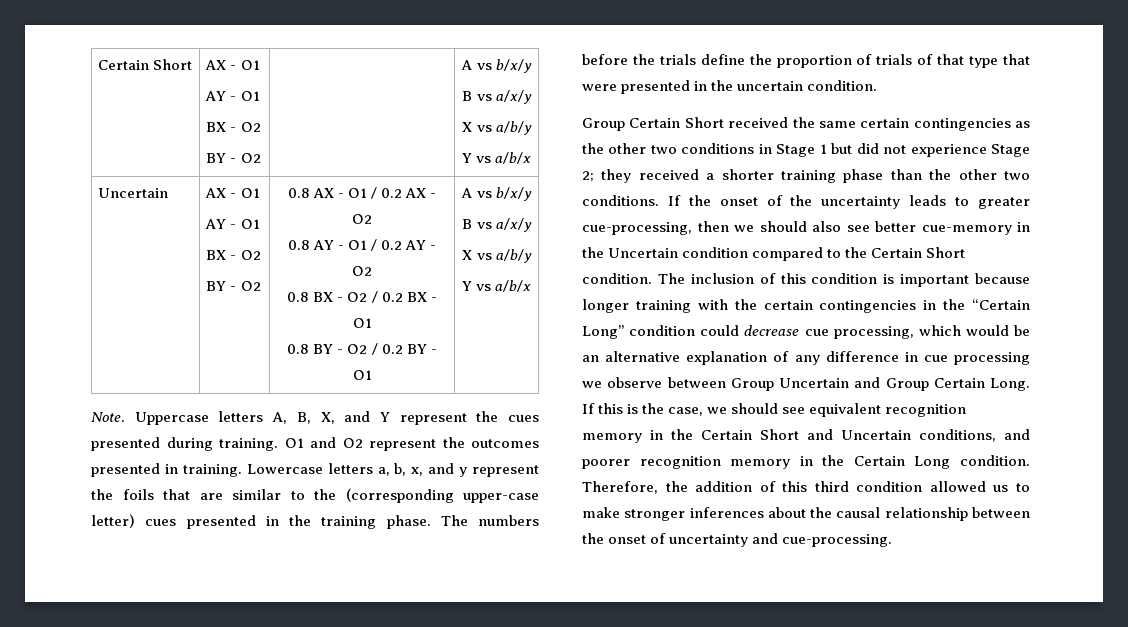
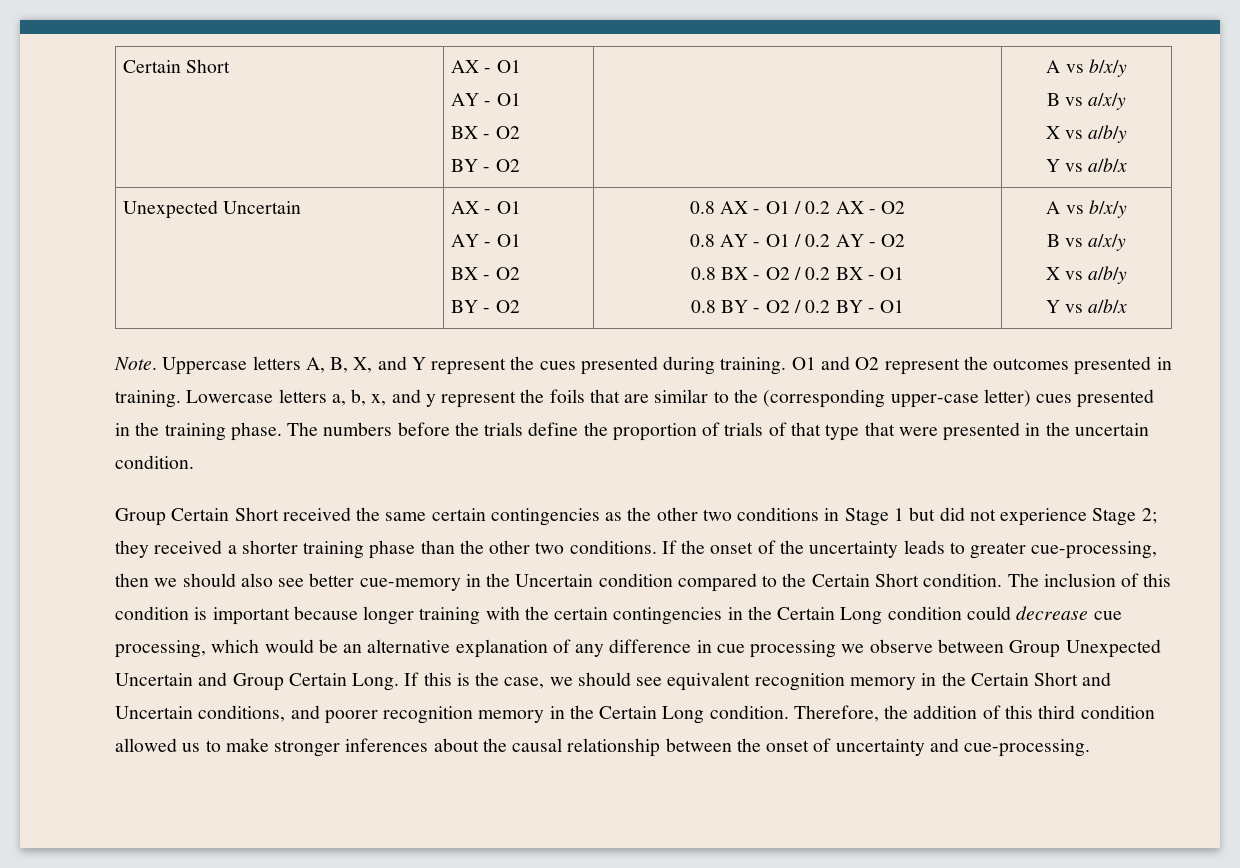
(532, 158) none -> [123,200,219,219] Unexpected
[972,299,1030,310] [582,325,624,339] “Certain Long” -> [777,607,883,625] Certain Long
(774, 384) none -> [1065,639,1161,658] Unexpected

